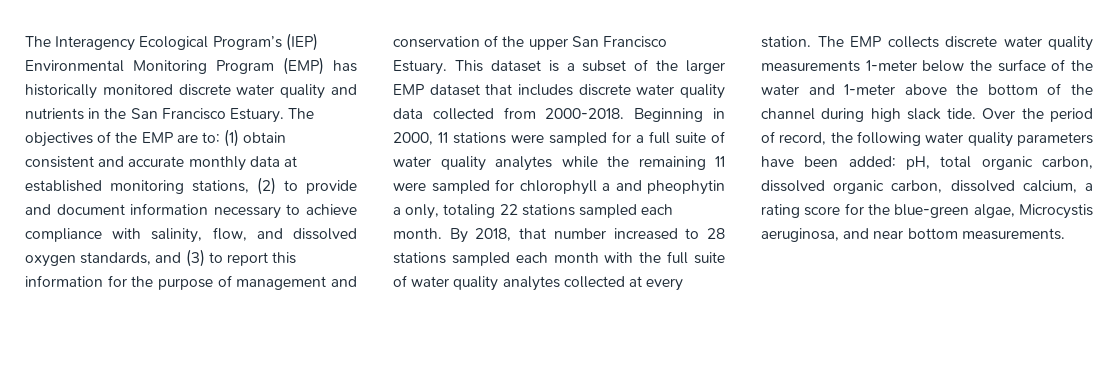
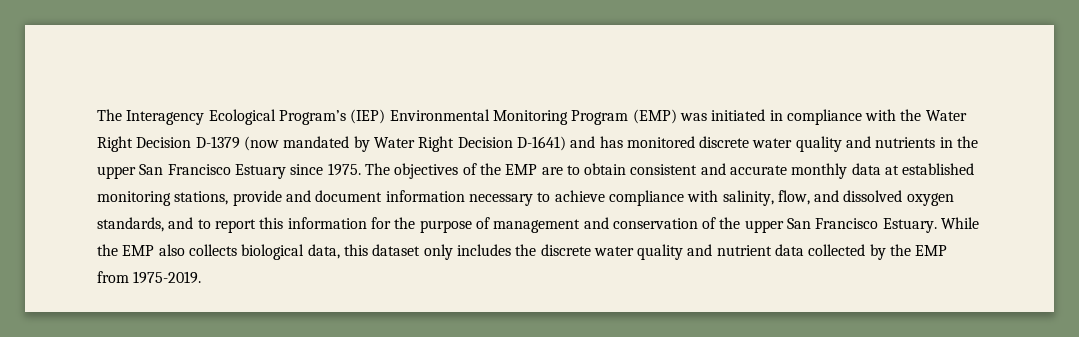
[333,60,357,72] [25,84,97,99] has historically -> [679,109,967,125] [97,136,623,152] was initiated in compliance with the Water Right Decision D-1379 (now mandated by Water Right Decision D-1641) and has
[130,108,284,123] San Francisco Estuary. -> [97,163,361,179] upper San Francisco Estuary since 1975.
[201,129,240,147] to: (1) -> [566,165,580,175] to
[257,177,298,195] (2) to -> (229, 198) none
[185,249,205,267] (3) -> (194, 223) none
[454,59,725,74] [393,84,725,99] [393,107,725,122] [393,131,725,146] [393,156,725,171] [393,179,725,195] [393,204,674,219] [393,228,725,243] [393,251,725,266] [393,275,684,291] [761,36,1093,51] [761,59,1093,72] [761,83,1093,95] [761,108,1093,122] [761,131,1093,147] [761,156,1093,170] [761,180,1093,194] [761,203,1093,219] [761,228,1065,242] This dataset is a subset of the larger EMP dataset that includes discrete water quality data collected from 2000-2018. Beginning in 2000, 11 stations were sampled for a full suite of water quality analytes while the remaining 11 were sampled for chlorophyll a and pheophytin a only, totaling 22 stations sampled each month. By 2018, that number increased to 28 stations sampled each month with the full suite of water quality analytes collected at every station. The EMP collects discrete water quality measurements 1-meter below the surface of the water and 1-meter above the bottom of the channel during high slack tide. Over the period of record, the following water quality parameters have been added: pH, total organic carbon, dissolved organic carbon, dissolved calcium, a rating score for the blue-green algae, Microcystis aeruginosa, and near bottom measurements. -> [941,217,980,229] [97,244,948,260] [97,271,202,284] While the EMP also collects biological data, this dataset only includes the discrete water quality and nutrient data collected by the EMP from 1975-2019.

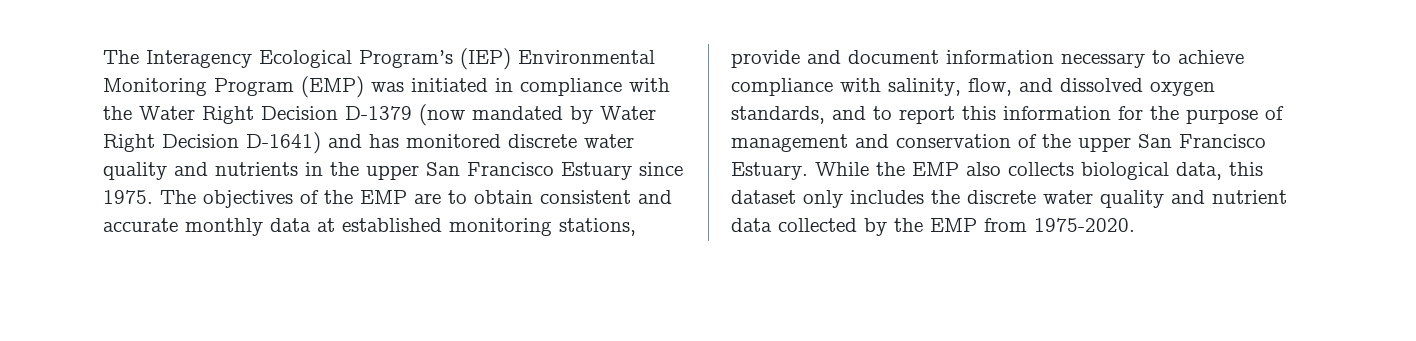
[133,271,202,284] 1975-2019. -> [1034,218,1135,232] 1975-2020.

